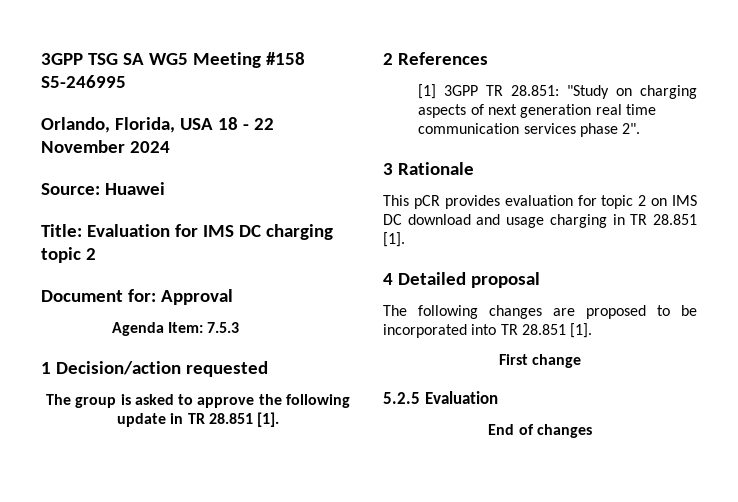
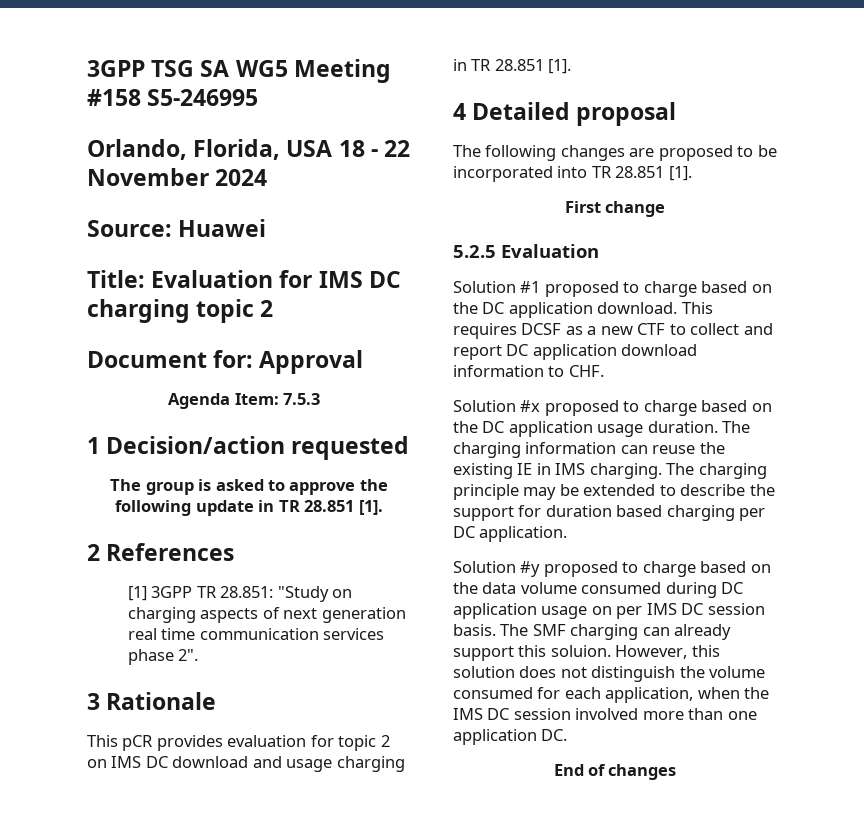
(498, 397) none -> [453,281,772,297] [453,302,713,318] [453,323,773,339] [453,344,698,360] [453,365,604,377] [453,400,772,416] [453,421,751,437] [453,442,725,458] [453,463,767,479] [453,484,775,500] [453,505,766,521] [453,526,568,542] [453,561,771,577] [453,582,744,598] [453,603,765,619] [453,624,732,640] [453,645,720,661] [453,666,766,682] [453,687,770,703] [453,708,757,720] [453,729,568,745] // Solution #1 proposed to charge based on the DC application download. This requires DCSF as a new CTF to collect and report DC application download information to CHF. // Solution #x proposed to charge based on the DC application usage duration. The charging information can reuse the existing IE in IMS charging. The charging principle may be extended to describe the support for duration based charging per DC application. // Solution #y proposed to charge based on the data volume consumed during DC application usage on per IMS DC session basis. The SMF charging can already support this soluion. However, this solution does not distinguish the volume consumed for each application, when the IMS DC session involved more than one application DC.

